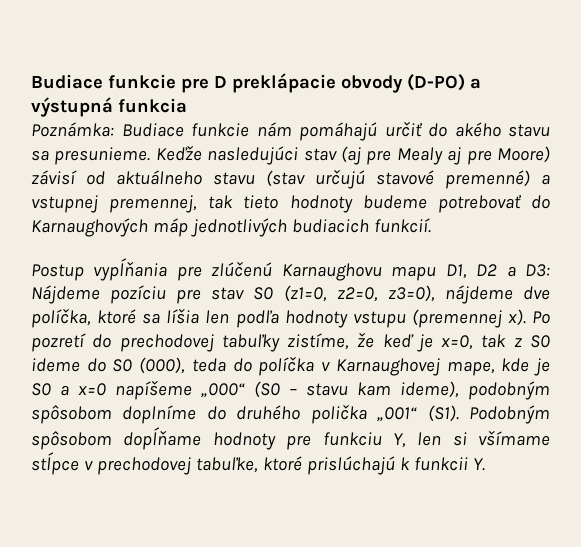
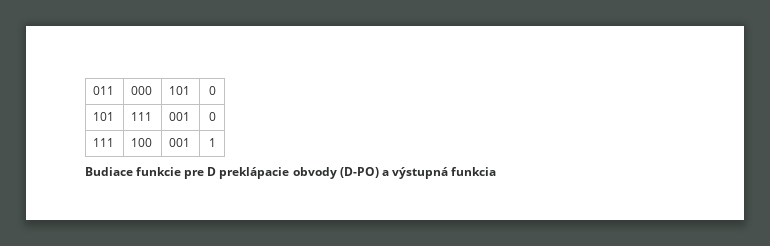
(31, 81) none -> [93,86,115,95] [131,86,153,95] [169,86,191,95] [208,86,216,95] [93,112,115,121] [131,112,153,121] [169,112,191,121] [208,112,216,121] [93,138,115,147] [131,138,153,147] [169,138,191,147] [208,138,216,147] 011 | 000 | 101 | 0 // 101 | 111 | 001 | 0 // 111 | 100 | 001 | 1 //
[31,122,550,141] [31,146,550,165] [31,170,550,189] [31,195,550,213] [31,218,431,237] [31,258,550,281] [31,285,550,304] [31,309,550,328] [31,333,550,352] [31,357,551,376] [31,381,550,400] [31,405,550,424] [31,427,550,450] [31,452,485,475] // Poznámka: Budiace funkcie nám pomáhajú určiť do akého stavu sa presunieme. Keďže nasledujúci stav (aj pre Mealy aj pre Moore) závisí od aktuálneho stavu (stav určujú stavové premenné) a vstupnej premennej, tak tieto hodnoty budeme potrebovať do Karnaughových máp jednotlivých budiacich funkcií. // Postup vypĺňania pre zlúčenú Karnaughovu mapu D1, D2 a D3: Nájdeme pozíciu pre stav S0 (z1=0, z2=0, z3=0), nájdeme dve políčka, ktoré sa líšia len podľa hodnoty vstupu (premennej x). Po pozretí do prechodovej tabuľky zistíme, že keď je x=0, tak z S0 ideme do S0 (000), teda do políčka v Karnaughovej mape, kde je S0 a x=0 napíšeme „000“ (S0 – stavu kam ideme), podobným spôsobom doplníme do druhého polička „001“ (S1). Podobným spôsobom dopĺňame hodnoty pre funkciu Y, len si všímame stĺpce v prechodovej tabuľke, ktoré prislúchajú k funkcii Y. -> (496, 171) none

